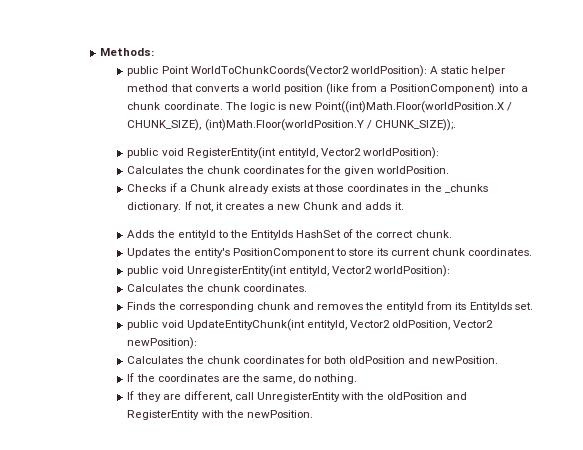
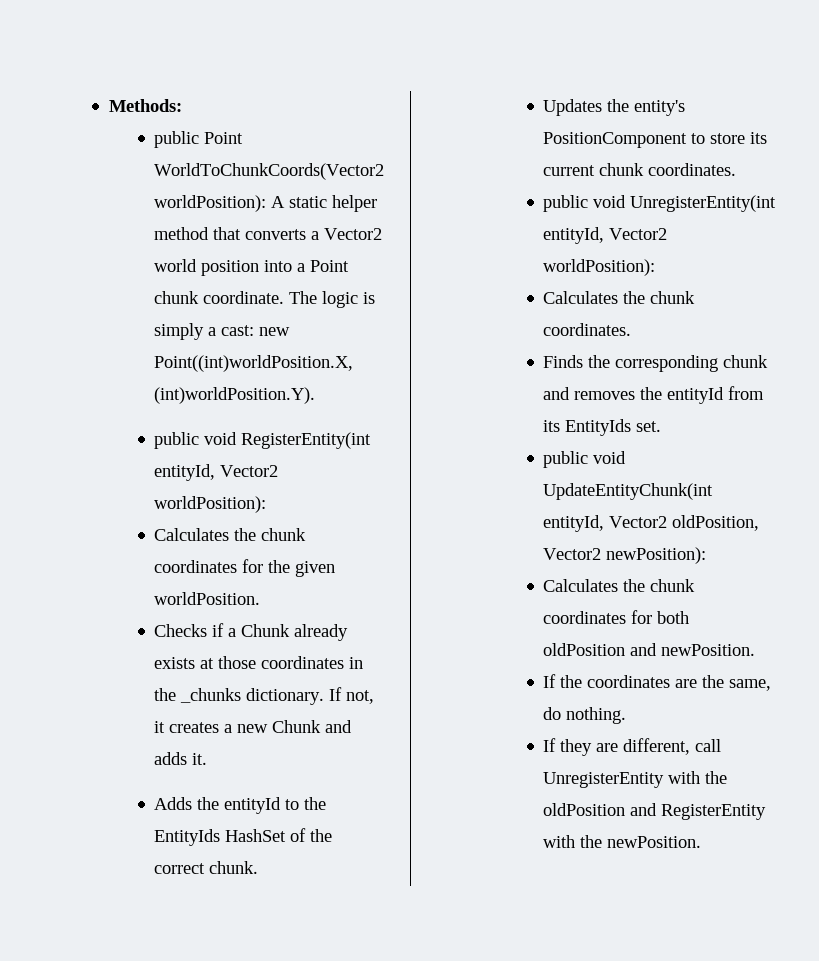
(249, 89) none -> [324,228,383,240] Vector2
[326,83,496,95] (like from a PositionComponent) -> (260, 268) none
(528, 89) none -> [310,260,350,272] Point
[289,101,513,113] [127,119,456,131] new Point((int)Math.Floor(worldPosition.X / CHUNK_SIZE), (int)Math.Floor(worldPosition.Y / CHUNK_SIZE));. -> [154,323,291,340] [154,355,354,372] [154,387,316,404] simply a cast: new Point((int)worldPosition.X, (int)worldPosition.Y).

